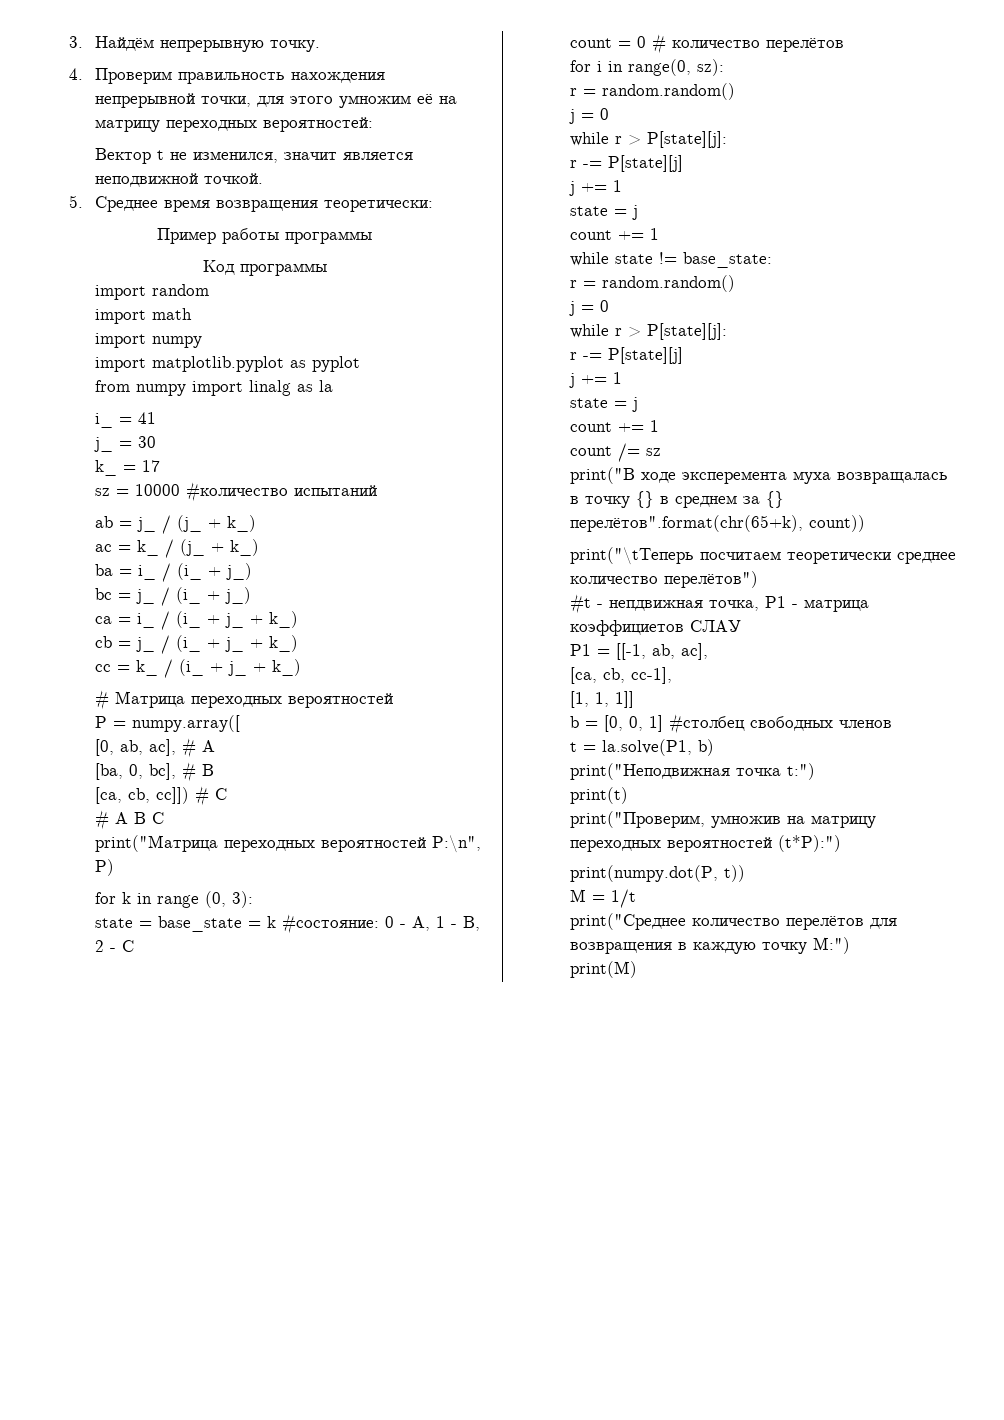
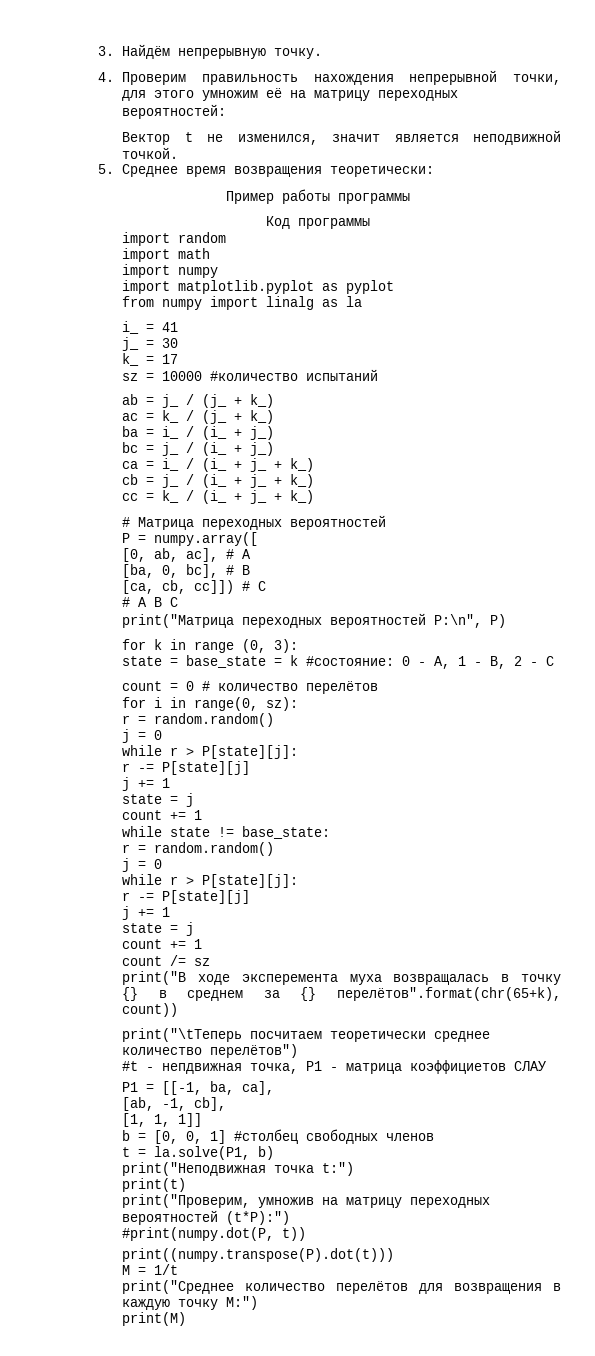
[652,643,709,660] [570,667,673,684] ab, ac], // [ca, cb, cc-1], -> [210,1081,275,1095] [122,1097,227,1111] ba, ca], // [ab, -1, cb],
[570,865,719,882] print(numpy.dot(P, -> [122,1227,275,1241] #print(numpy.dot(P,
(746, 873) none -> [122,1248,395,1262] // print((numpy.transpose(P).dot(t)))

